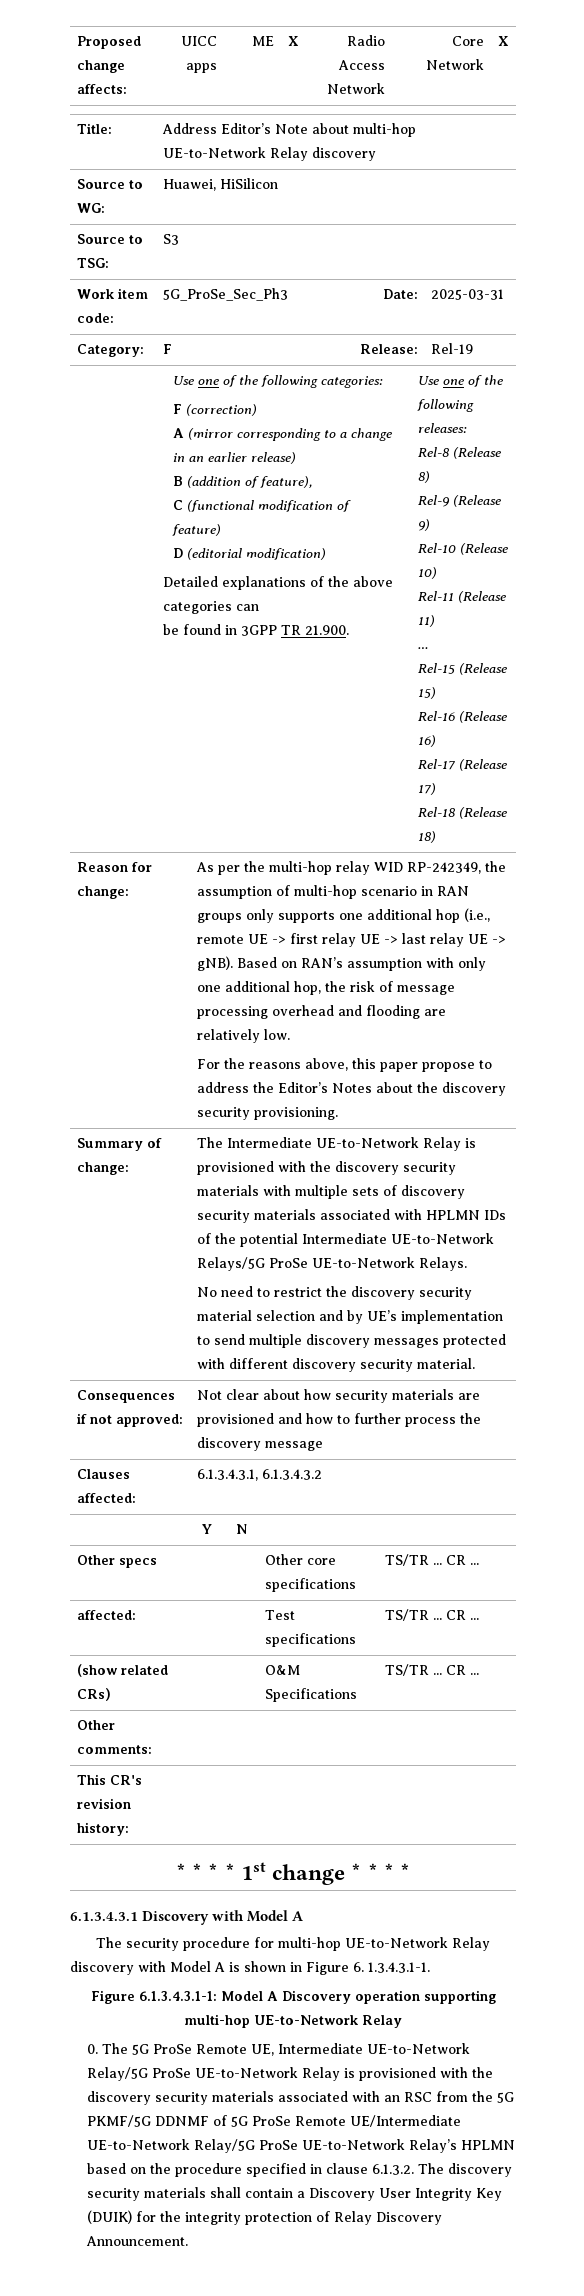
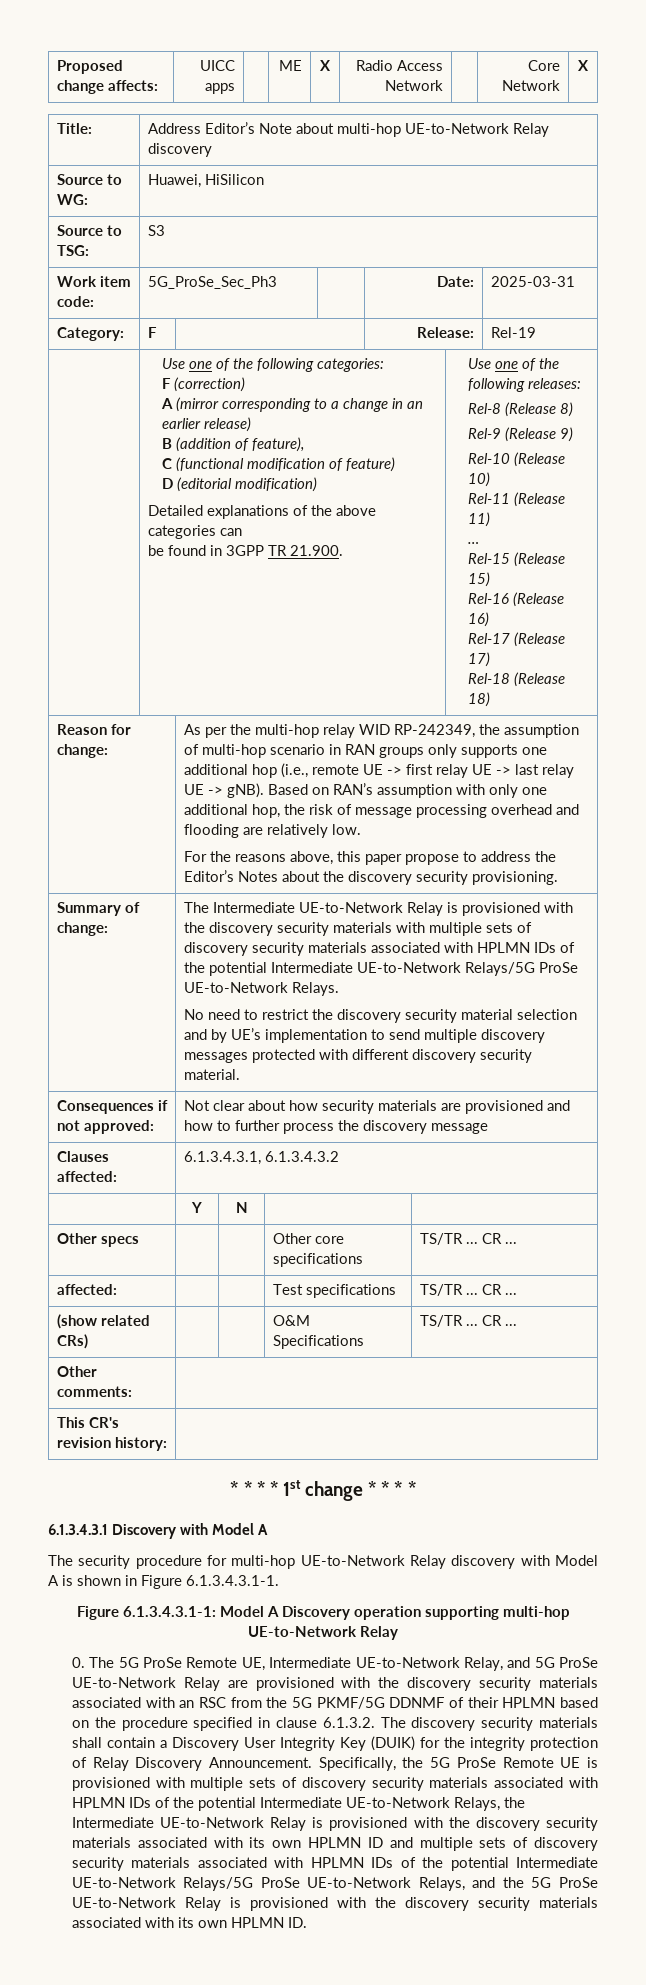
[353,1962,430,1973] 6. 1.3.4.3.1-1. -> [186,1575,279,1586] 6.1.3.4.3.1-1.
[86,2067,355,2081] Relay/5G ProSe UE-to-Network Relay is -> [463,1657,598,1671] [71,1677,248,1691] Relay, and 5G ProSe UE-to-Network Relay are
[230,2115,461,2127] [86,2139,457,2153] 5G ProSe Remote UE/Intermediate UE-to-Network Relay/5G ProSe UE-to-Network Relay’s -> [467,1697,499,1708] their
(188, 2241) none -> [318,1757,599,1771] [71,1777,598,1791] [71,1797,525,1811] [71,1817,598,1831] [71,1837,598,1851] [71,1857,599,1871] [71,1877,598,1891] [71,1897,598,1911] [71,1917,307,1928] Specifically, the 5G ProSe Remote UE is provisioned with multiple sets of discovery security materials associated with HPLMN IDs of the potential Intermediate UE-to-Network Relays, the Intermediate UE-to-Network Relay is provisioned with the discovery security materials associated with its own HPLMN ID and multiple sets of discovery security materials associated with HPLMN IDs of the potential Intermediate UE-to-Network Relays/5G ProSe UE-to-Network Relays, and the 5G ProSe UE-to-Network Relay is provisioned with the discovery security materials associated with its own HPLMN ID.

